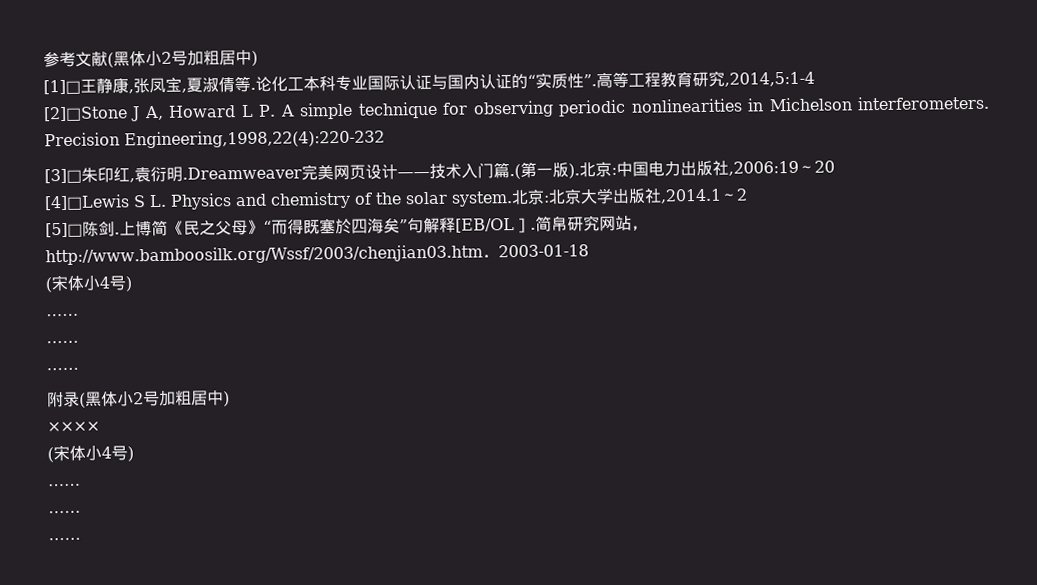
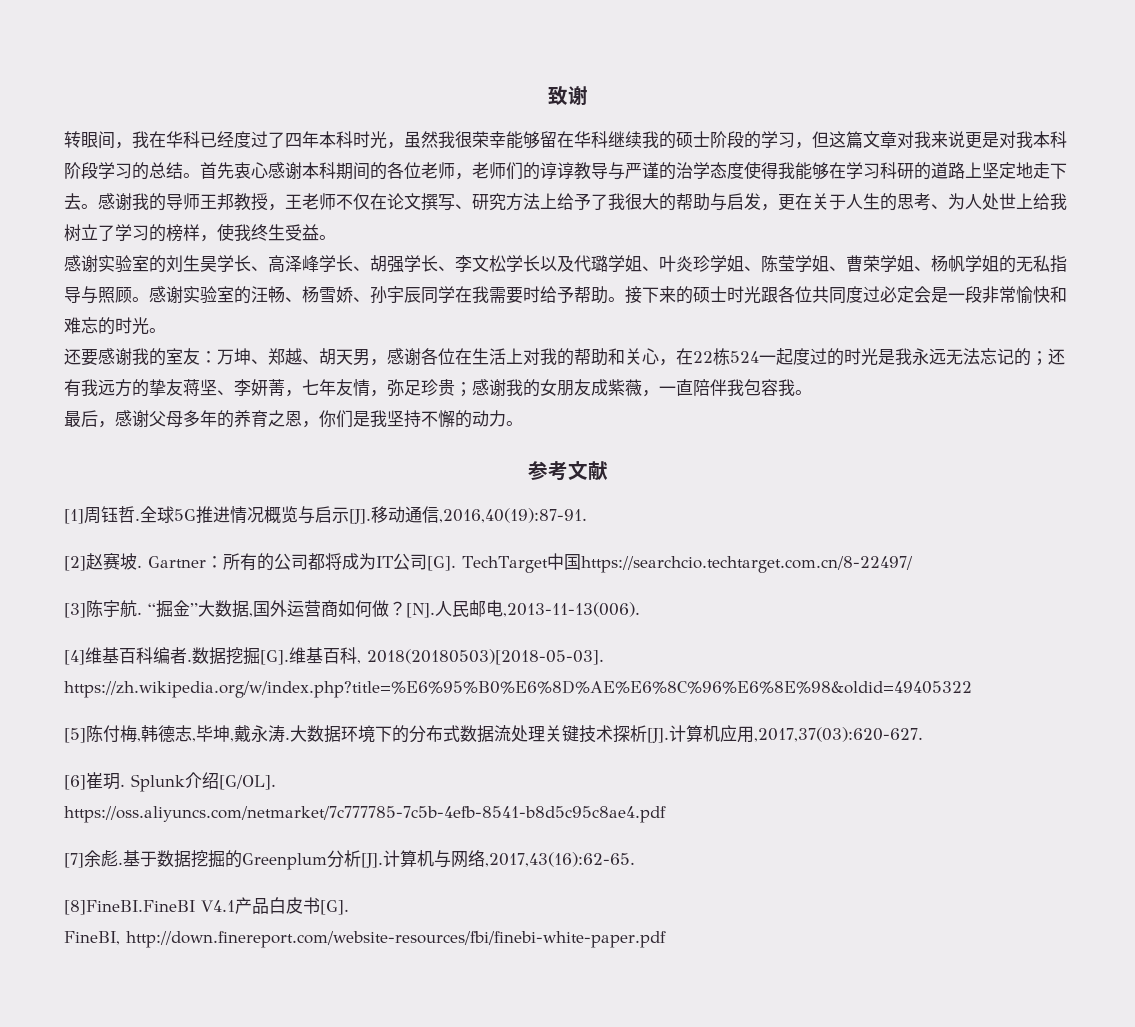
[43,49,258,68] [43,70,815,95] [43,95,990,122] [44,129,385,149] [44,160,835,184] [44,187,748,211] [45,215,648,238] [45,244,589,266] [45,274,132,293] [46,313,79,317] [46,340,79,344] [46,367,79,371] [47,390,230,408] [47,421,100,433] [47,444,134,463] [48,483,81,487] [48,510,81,514] [48,537,81,541] 参考文献(黑体小2号加粗居中) // [1]□王静康,张凤宝,夏淑倩等.论化工本科专业国际认证与国内认证的“实质性”.高等工程教育研究,2014,5:1-4 // [2]□Stone J A, Howard L P. A simple technique for observing periodic nonlinearities in Michelson interferometers. Precision Engineering,1998,22(4):220-232 // [3]□朱印红,袁衍明.Dreamweaver完美网页设计——技术入门篇.(第一版).北京:中国电力出版社,2006:19～20 // [4]□Lewis S L. Physics and chemistry of the solar system.北京:北京大学出版社,2014.1～2 // [5]□陈剑.上博简《民之父母》“而得既塞於四海矣”句解释[EB/OL］.简帛研究网站，http://www.bamboosilk.org/Wssf/2003/chenjian03.htm．2003-01-18 // (宋体小4号) // …… // …… // …… // 附录(黑体小2号加粗居中) // ×××× // (宋体小4号) // …… // …… // …… -> [547,86,588,105] [64,131,1067,149] [64,161,1067,180] [64,193,1067,211] [64,223,336,242] [64,255,1067,273] [64,286,1067,304] [64,317,166,335] [64,348,1065,366] [64,379,812,397] [64,410,523,428] [527,461,608,481] [64,506,588,524] [64,552,913,573] [64,600,640,618] [64,647,604,665] [64,680,972,698] [64,725,924,743] [64,772,276,792] [64,806,666,823] [64,850,636,870] [64,897,349,915] [64,931,666,948] 致谢 // 转眼间，我在华科已经度过了四年本科时光，虽然我很荣幸能够留在华科继续我的硕士阶段的学习，但这篇文章对我来说更是对我本科阶段学习的总结。首先衷心感谢本科期间的各位老师，老师们的谆谆教导与严谨的治学态度使得我能够在学习科研的道路上坚定地走下去。感谢我的导师王邦教授，王老师不仅在论文撰写、研究方法上给予了我很大的帮助与启发，更在关于人生的思考、为人处世上给我树立了学习的榜样，使我终生受益。 // 感谢实验室的刘生昊学长、高泽峰学长、胡强学长、李文松学长以及代璐学姐、叶炎珍学姐、陈莹学姐、曹荣学姐、杨帆学姐的无私指导与照顾。感谢实验室的汪畅、杨雪娇、孙宇辰同学在我需要时给予帮助。接下来的硕士时光跟各位共同度过必定会是一段非常愉快和难忘的时光。 // 还要感谢我的室友：万坤、郑越、胡天男，感谢各位在生活上对我的帮助和关心，在22栋524一起度过的时光是我永远无法忘记的；还有我远方的挚友蒋坚、李妍菁，七年友情，弥足珍贵；感谢我的女朋友成紫薇，一直陪伴我包容我。 // 最后，感谢父母多年的养育之恩，你们是我坚持不懈的动力。 // 参考文献 // [1]周钰哲.全球5G推进情况概览与启示[J].移动通信,2016,40(19):87-91. // [2]赵赛坡. Gartner：所有的公司都将成为IT公司[G]. TechTarget中国https://searchcio.techtarget.com.cn/8-22497/ // [3]陈宇航. “掘金”大数据,国外运营商如何做？[N].人民邮电,2013-11-13(006). // [4]维基百科编者.数据挖掘[G].维基百科, 2018(20180503)[2018-05-03]. https://zh.wikipedia.org/w/index.php?title=%E6%95%B0%E6%8D%AE%E6%8C%96%E6%8E%98&oldid=49405322 // [5]陈付梅,韩德志,毕坤,戴永涛.大数据环境下的分布式数据流处理关键技术探析[J].计算机应用,2017,37(03):620-627. // [6]崔玥. Splunk介绍[G/OL]. // https://oss.aliyuncs.com/netmarket/7c777785-7c5b-4efb-8541-b8d5c95c8ae4.pdf // [7]余彪.基于数据挖掘的Greenplum分析[J].计算机与网络,2017,43(16):62-65. // [8]FineBI.FineBI V4.1产品白皮书[G]. // FineBI, http://down.finereport.com/website-resources/fbi/finebi-white-paper.pdf

